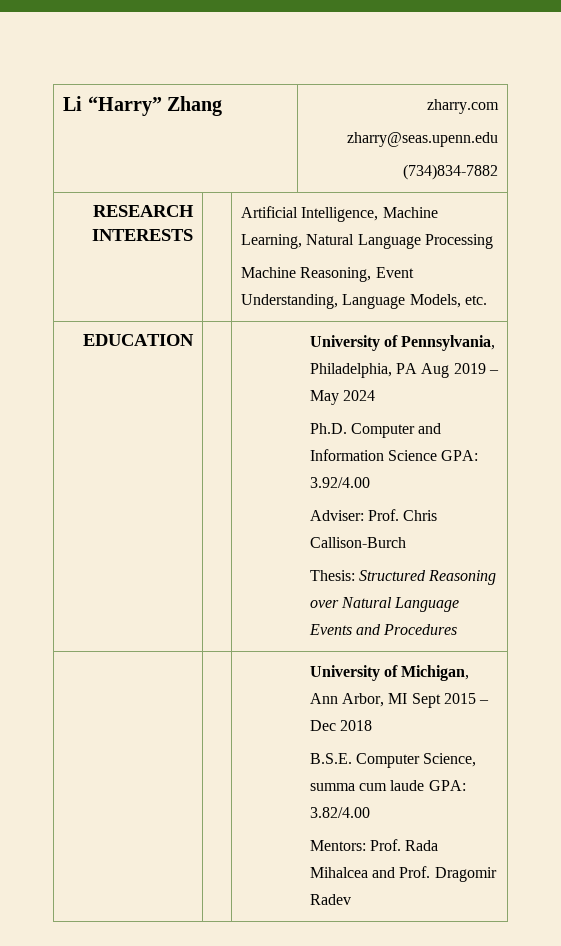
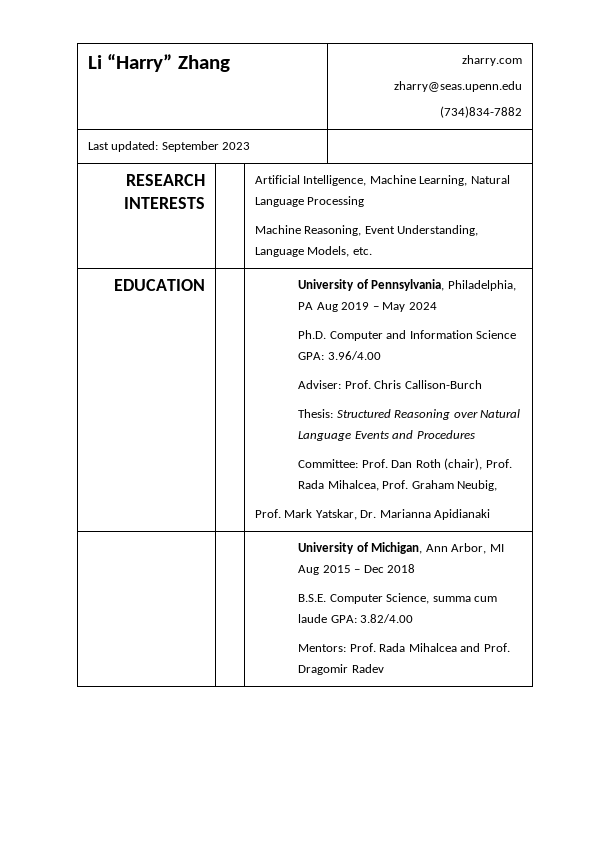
(498, 172) none -> [87,141,251,152] // Last updated: September 2023 |
[309,477,370,488] 3.92/4.00 -> [327,351,381,360] 3.96/4.00
(458, 629) none -> [298,458,512,470] [298,480,498,491] [254,509,491,520] // Committee: Prof. Dan Roth (chair), Prof. Rada Mihalcea, Prof. Graham Neubig, // Prof. Mark Yatskar, Dr. Marianna Apidianaki
[411,693,441,708] Sept -> [298,565,320,575] Aug

